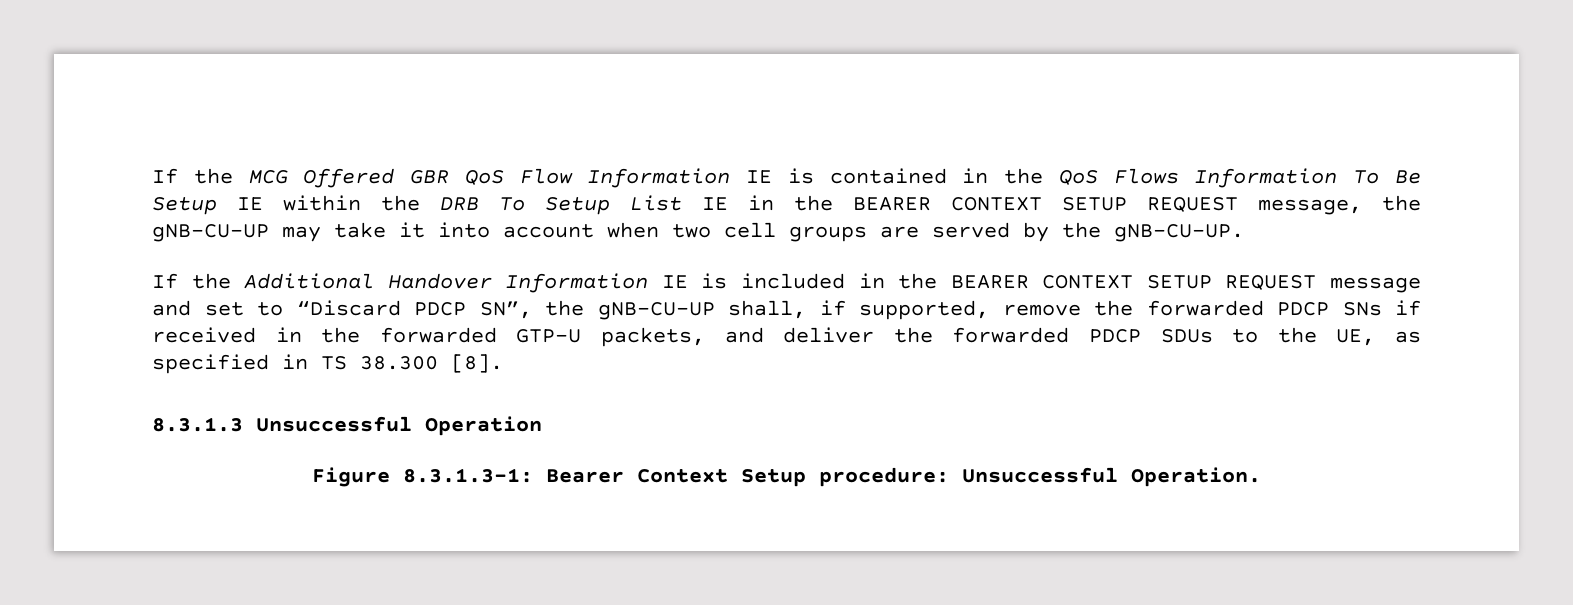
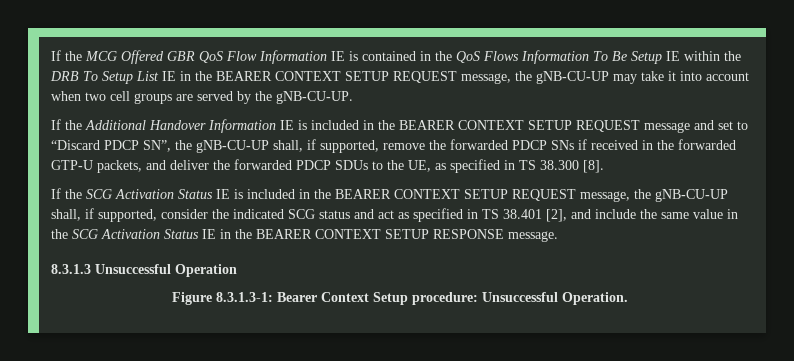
(503, 363) none -> [51,188,728,202] [51,208,738,222] [51,229,558,242] // If the SCG Activation Status IE is included in the BEARER CONTEXT SETUP REQUEST message, the gNB-CU-UP shall, if supported, consider the indicated SCG status and act as specified in TS 38.401 [2], and include the same value in the SCG Activation Status IE in the BEARER CONTEXT SETUP RESPONSE message.

